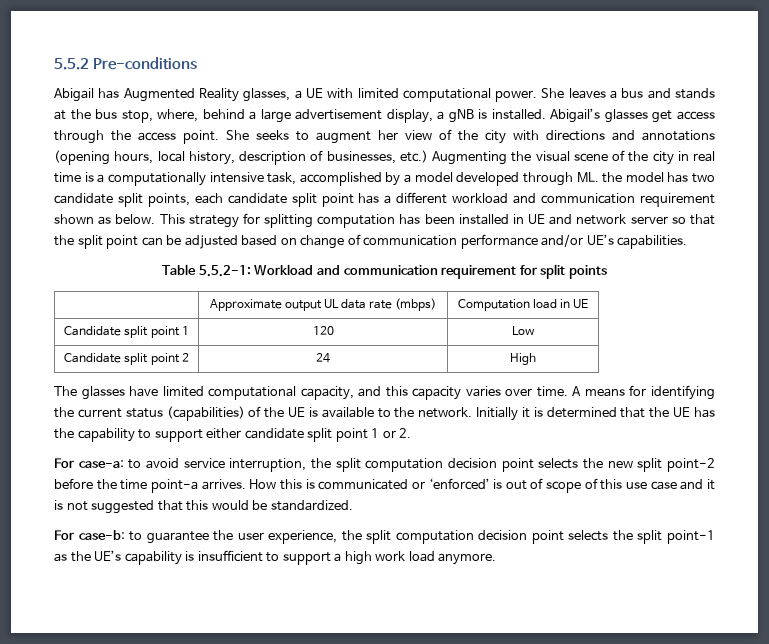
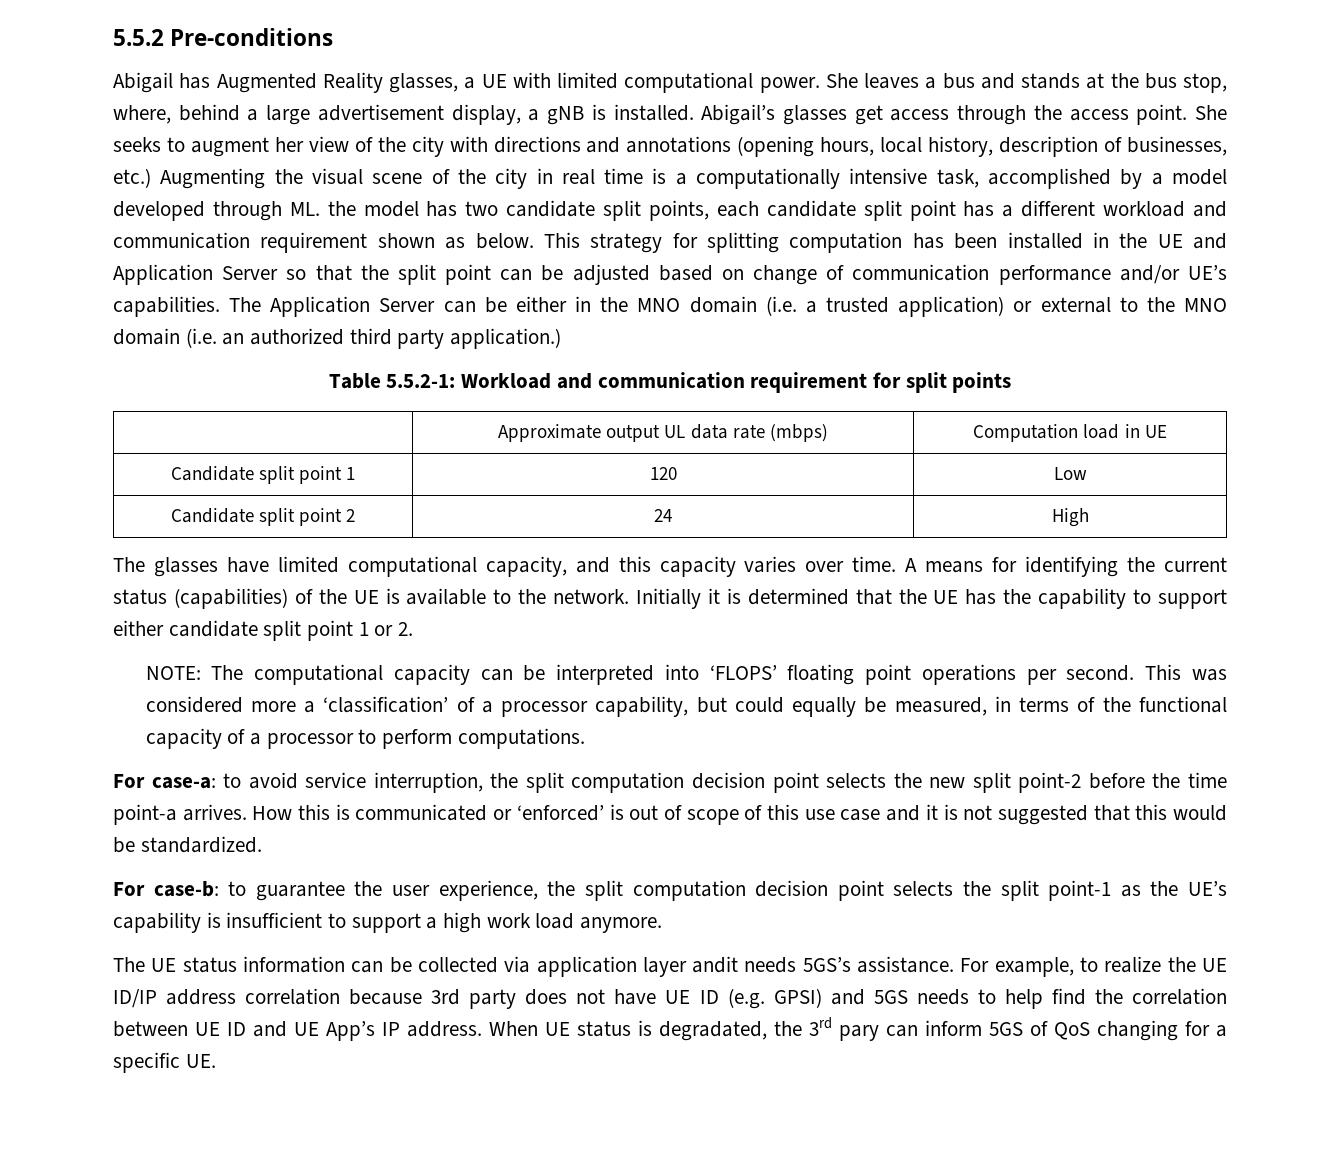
(524, 219) none -> [1119,233,1148,248] the
[576,214,668,225] network server -> [113,264,279,285] Application Server
(688, 242) none -> [229,296,1227,317] [113,328,562,349] The Application Server can be either in the MNO domain (i.e. a trusted application) or external to the MNO domain (i.e. an authorized third party application.)
(412, 433) none -> [145,664,1227,685] [145,696,1227,717] [145,728,585,749] // NOTE: The computational capacity can be interpreted into ‘FLOPS’ floating point operations per second. This was considered more a ‘classification’ of a processor capability, but could equally be measured, in terms of the functional capacity of a processor to perform computations.
(497, 559) none -> [113,956,1227,977] [113,988,1227,1009] [113,1017,1227,1041] [113,1052,216,1073] // The UE status information can be collected via application layer andit needs 5GS’s assistance. For example, to realize the UE ID/IP address correlation because 3rd party does not have UE ID (e.g. GPSI) and 5GS needs to help find the correlation between UE ID and UE App’s IP address. When UE status is degradated, the 3rd pary can inform 5GS of QoS changing for a specific UE.

